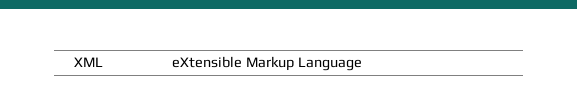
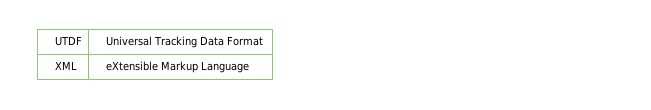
(74, 62) none -> [54,36,82,46] [106,36,264,48] UTDF | Universal Tracking Data Format //

